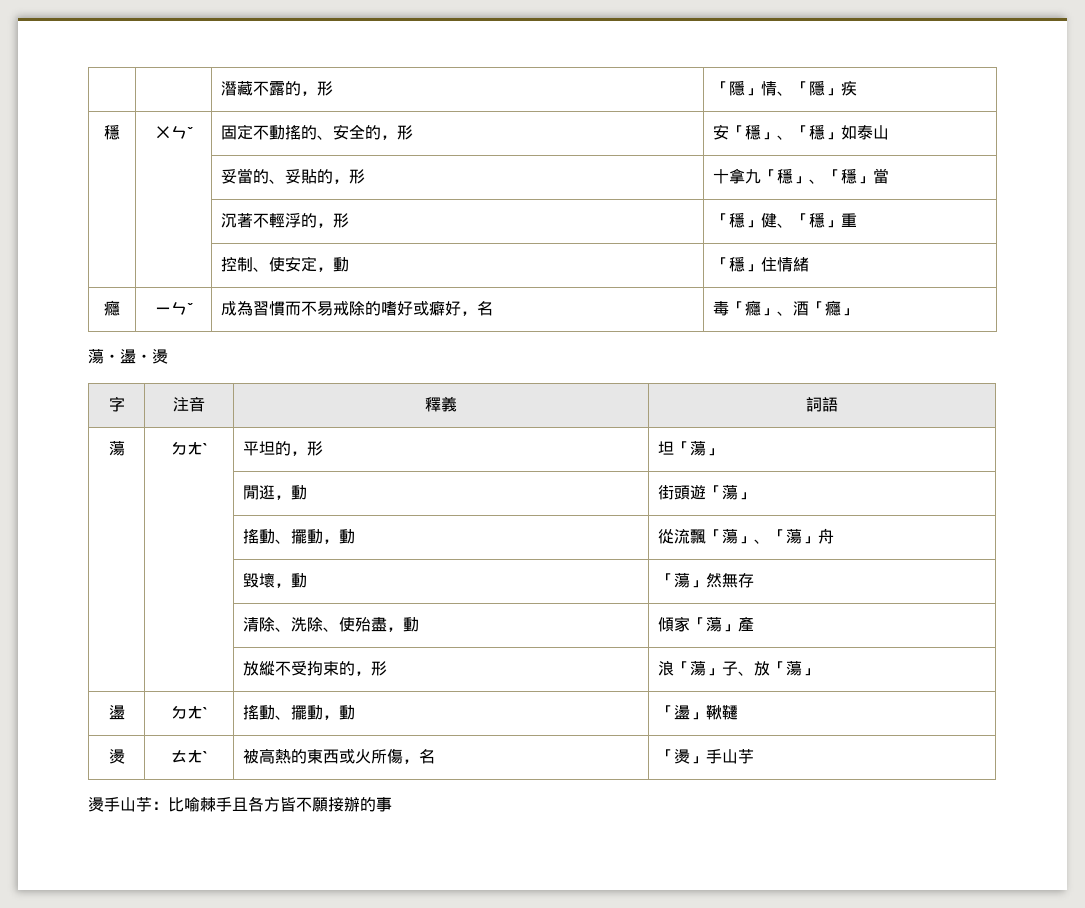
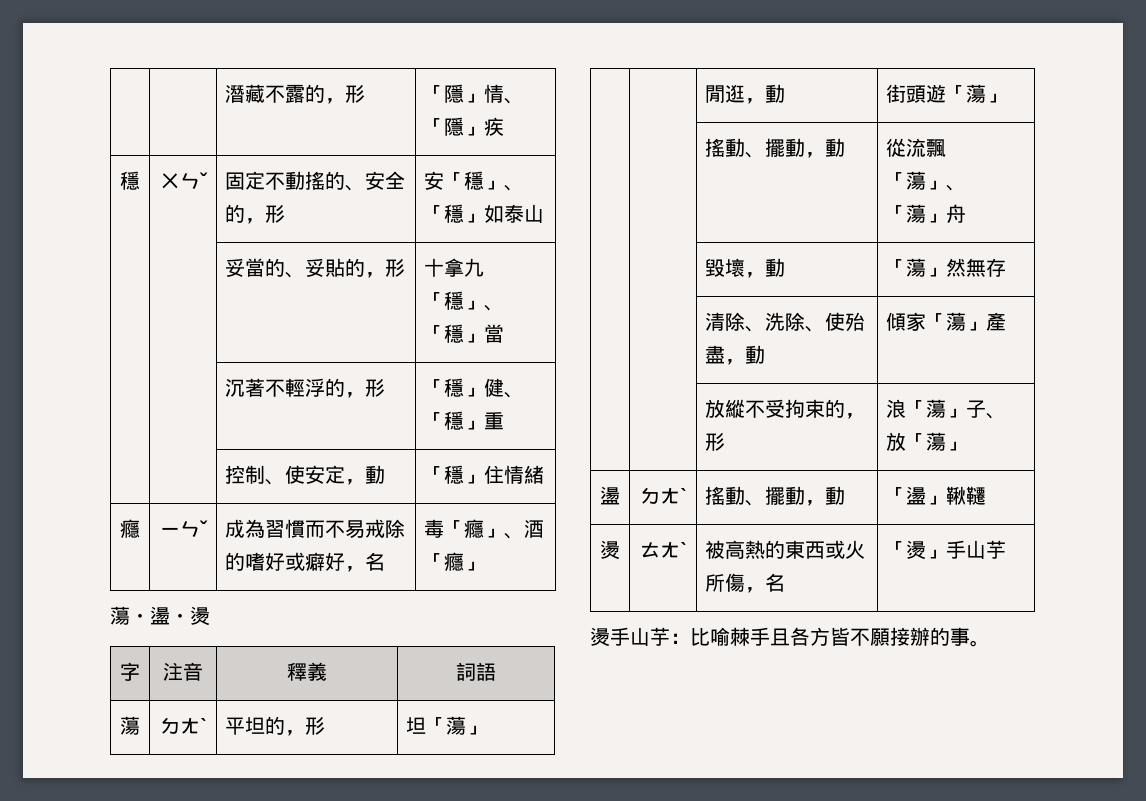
(392, 804) none -> [970,640,990,647] 。

